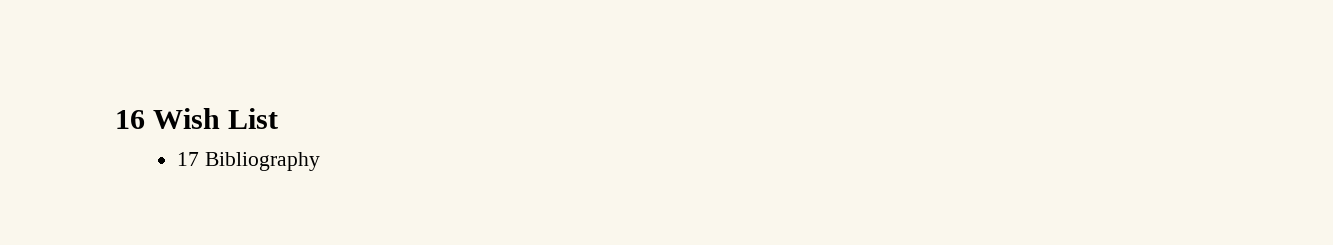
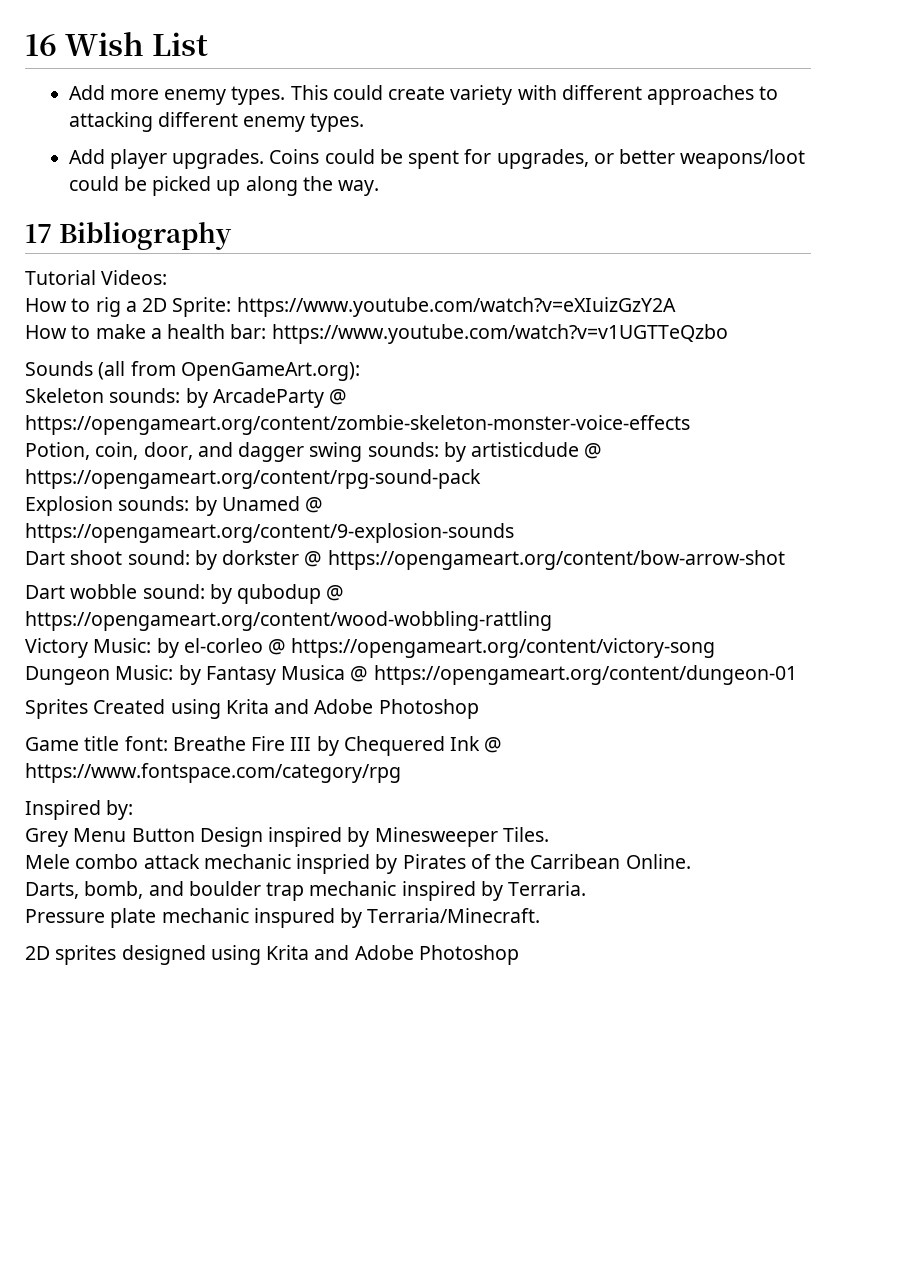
[177,152,321,171] 17 Bibliography -> [68,85,779,105] [68,112,365,132] [68,149,806,169] [68,176,380,196] [25,222,233,250] [25,270,168,285] [25,297,676,317] [25,324,728,344] [25,361,360,381] [25,388,348,408] [25,415,690,435] [25,442,603,462] [25,469,481,489] [25,496,324,516] [25,523,514,543] [25,550,785,570] [25,584,345,604] [25,611,552,631] [25,638,716,658] [25,665,797,685] [25,699,479,719] [25,736,503,756] [25,763,401,783] [25,800,134,820] [25,827,549,847] [25,854,691,874] [25,881,587,901] [25,908,541,928] [25,945,519,965] Add more enemy types. This could create variety with different approaches to attacking different enemy types. // Add player upgrades. Coins could be spent for upgrades, or better weapons/loot could be picked up along the way. // 17 Bibliography // Tutorial Videos: // How to rig a 2D Sprite: https://www.youtube.com/watch?v=eXIuizGzY2A // How to make a health bar: https://www.youtube.com/watch?v=v1UGTTeQzbo // Sounds (all from OpenGameArt.org): // Skeleton sounds: by ArcadeParty @ https://opengameart.org/content/zombie-skeleton-monster-voice-effects // Potion, coin, door, and dagger swing sounds: by artisticdude @ https://opengameart.org/content/rpg-sound-pack // Explosion sounds: by Unamed @ https://opengameart.org/content/9-explosion-sounds // Dart shoot sound: by dorkster @ https://opengameart.org/content/bow-arrow-shot // Dart wobble sound: by qubodup @ https://opengameart.org/content/wood-wobbling-rattling // Victory Music: by el-corleo @ https://opengameart.org/content/victory-song // Dungeon Music: by Fantasy Musica @ https://opengameart.org/content/dungeon-01 // Sprites Created using Krita and Adobe Photoshop // Game title font: Breathe Fire III by Chequered Ink @ https://www.fontspace.com/category/rpg // Inspired by: // Grey Menu Button Design inspired by Minesweeper Tiles. // Mele combo attack mechanic inspried by Pirates of the Carribean Online. // Darts, bomb, and boulder trap mechanic inspired by Terraria. // Pressure plate mechanic inspured by Terraria/Minecraft. // 2D sprites designed using Krita and Adobe Photoshop

